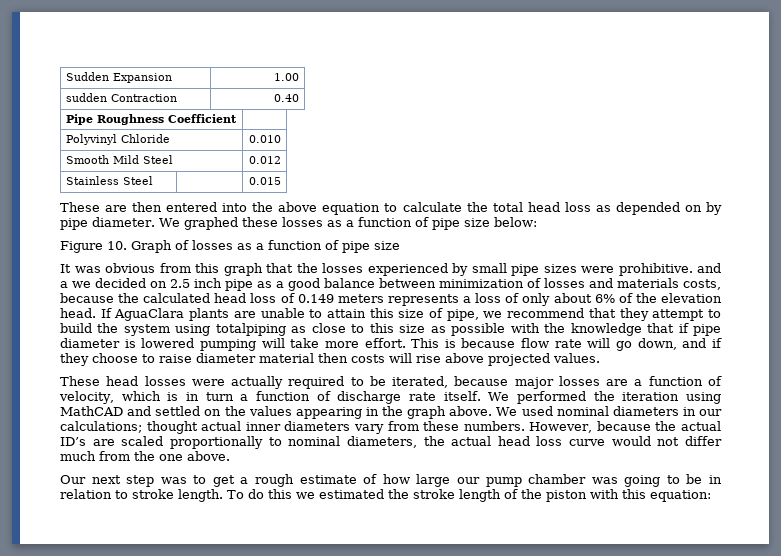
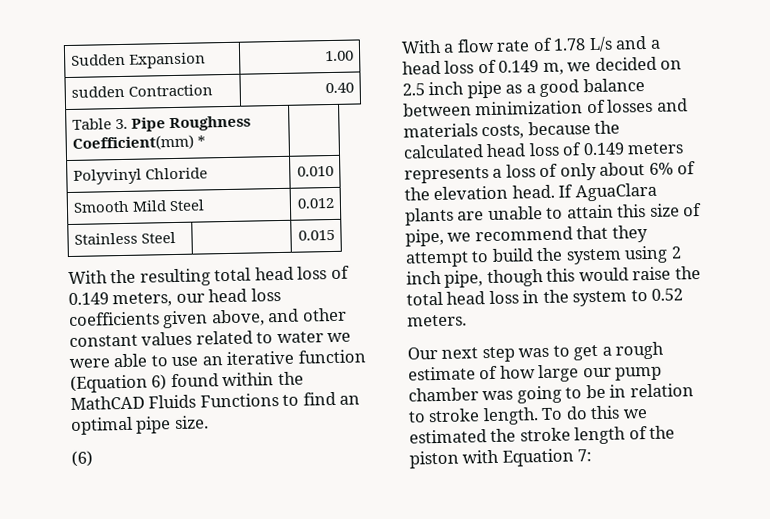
[65,114,237,125] Pipe Roughness Coefficient -> [71,115,251,132] [71,134,206,151] Table 3. Pipe Roughness Coefficient(mm) *
[60,202,722,215] [60,217,537,230] [60,240,400,253] [60,263,721,276] [60,281,68,288] These are then entered into the above equation to calculate the total head loss as depended on by pipe diameter. We graphed these losses as a function of pipe size below: // Figure 10. Graph of losses as a function of pipe size // It was obvious from this graph that the losses experienced by small pipe sizes were prohibitive. and a -> [68,265,350,287] [68,287,281,308] [68,307,347,329] [69,330,352,348] [69,349,366,369] [70,371,304,394] [70,391,361,411] [70,415,209,435] [71,450,93,467] [401,35,661,54] [402,59,564,75] With the resulting total head loss of 0.149 meters, our head loss coefficients given above, and other constant values related to water we were able to use an iterative function (Equation 6) found within the MathCAD Fluids Functions to find an optimal pipe size. // (6) // With a flow rate of 1.78 L/s and a head loss of 0.149 m,
[215,323,722,336] [60,338,722,351] [60,353,600,366] [60,376,722,389] [59,391,721,404] [60,406,722,419] [60,421,721,434] [60,436,722,449] [60,451,230,461] totalpiping as close to this size as possible with the knowledge that if pipe diameter is lowered pumping will take more effort. This is because flow rate will go down, and if they choose to raise diameter material then costs will rise above projected values. // These head losses were actually required to be iterated, because major losses are a function of velocity, which is in turn a function of discharge rate itself. We performed the iteration using MathCAD and settled on the values appearing in the graph above. We used nominal diameters in our calculations; thought actual inner diameters vary from these numbers. However, because the actual ID’s are scaled proportionally to nominal diameters, the actual head loss curve would not differ much from the one above. -> [670,246,682,259] [406,266,701,288] [406,288,684,307] [407,314,467,327] 2 inch pipe, though this would raise the total head loss in the system to 0.52 meters.
[622,489,711,502] this equation: -> [501,448,593,467] Equation 7:

